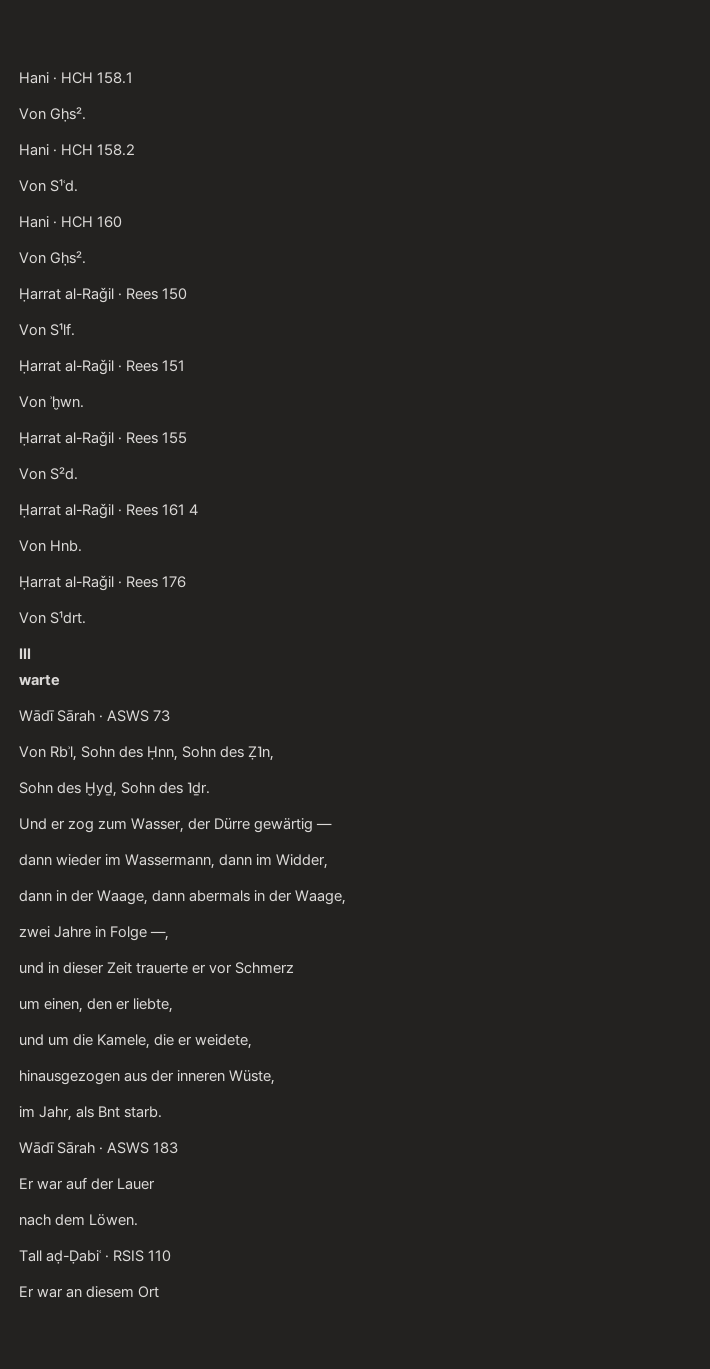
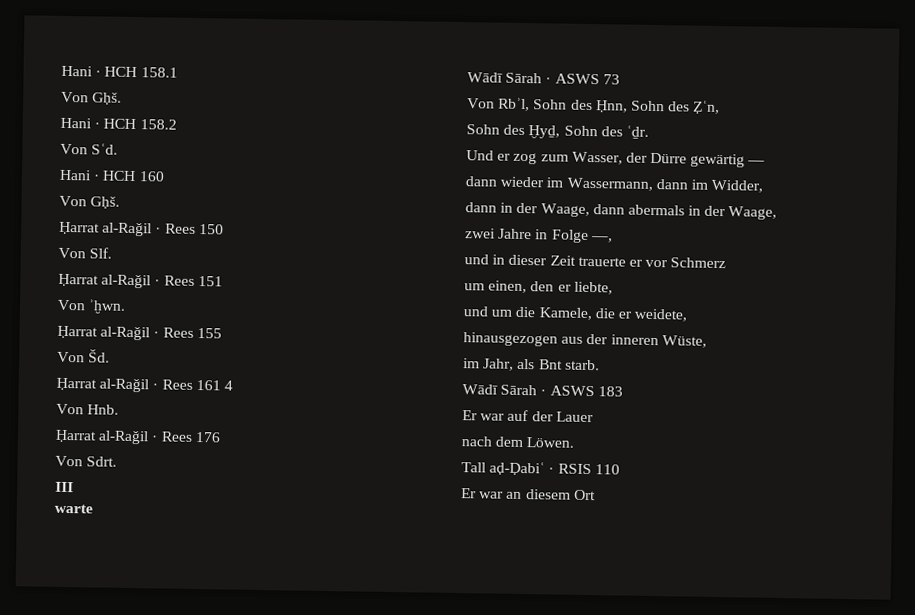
[50,107,87,122] Gḥs². -> [92,92,123,105] Gḥš.
[50,179,79,192] S¹ʿd. -> [91,143,119,155] Sʿd.
[50,251,87,266] Gḥs². -> [90,196,121,209] Gḥš.
[50,323,76,336] S¹lf. -> [89,247,113,259] Slf.
[50,467,79,480] S²d. -> [88,349,111,363] Šd.
[50,611,87,624] S¹drt. -> [86,456,118,467] Sdrt.
[248,746,275,761] Ẓ˥n, -> [693,100,721,115] Ẓʿn,
[187,782,211,796] ˥ḏr. -> [625,125,649,139] ʿḏr.

